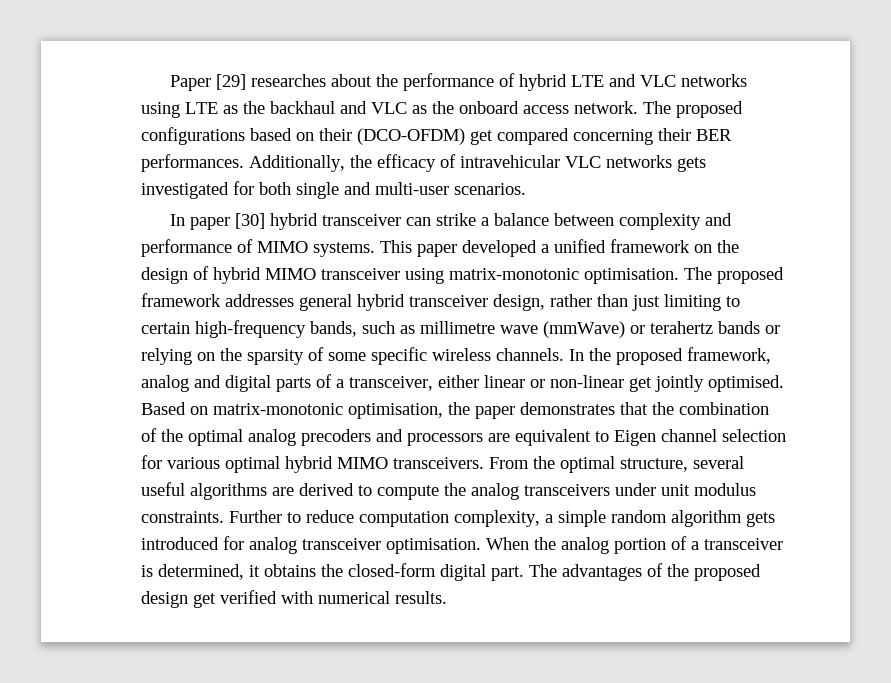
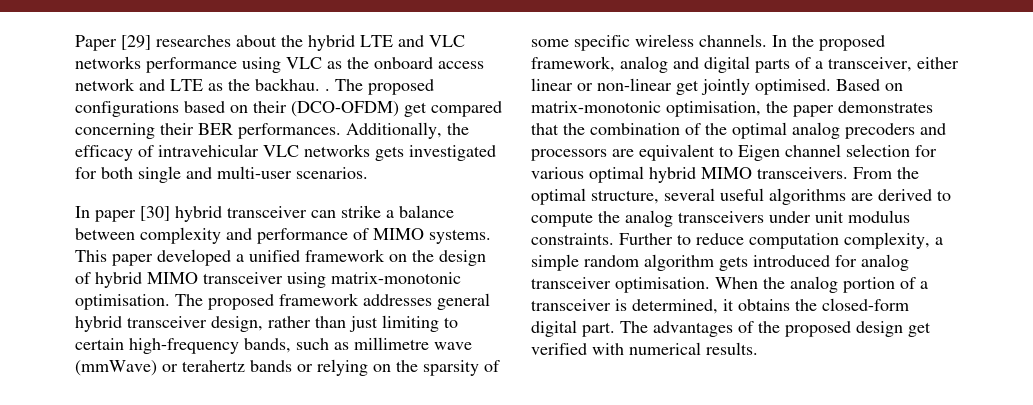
[403,73,516,91] performance of -> (303, 41) none
[141,101,367,118] using LTE as the backhaul and -> [146,57,281,73] performance using
[574,101,638,114] network. -> [75,78,330,91] network and LTE as the backhau. .

